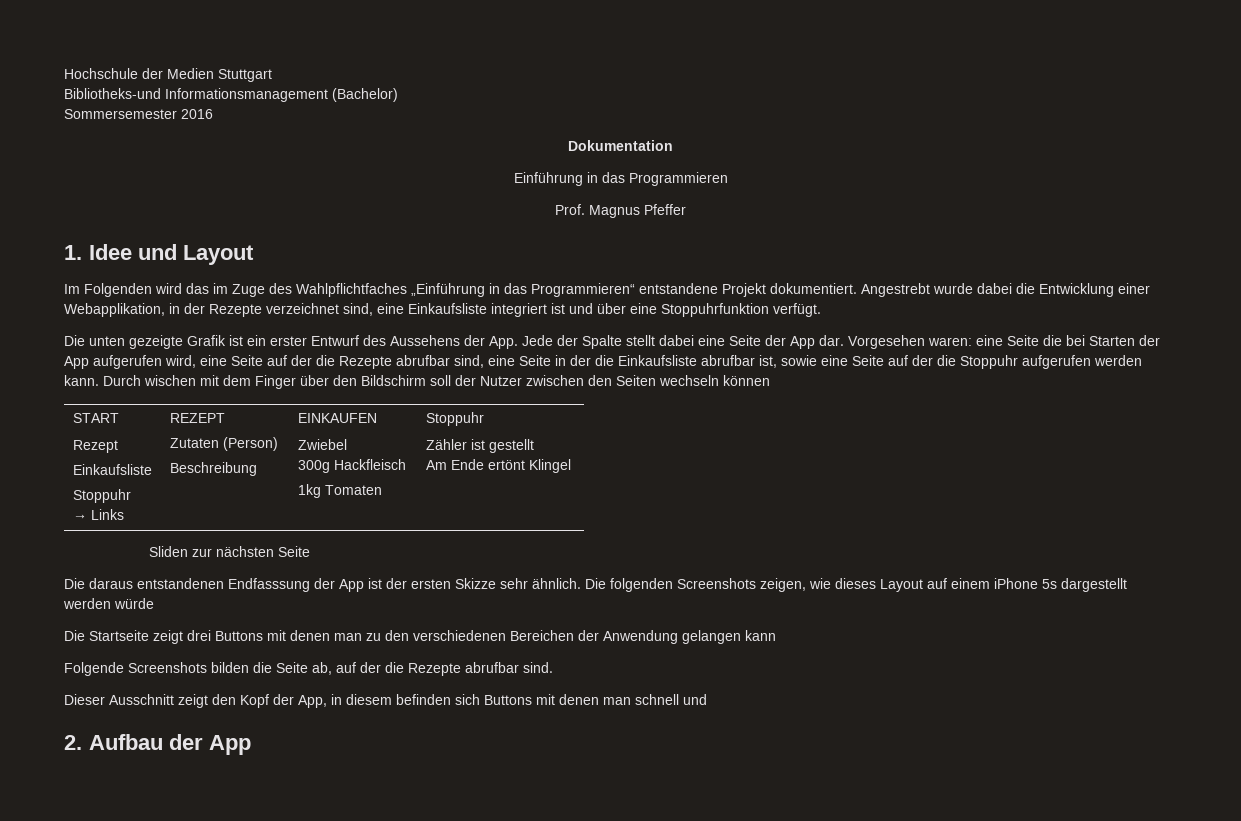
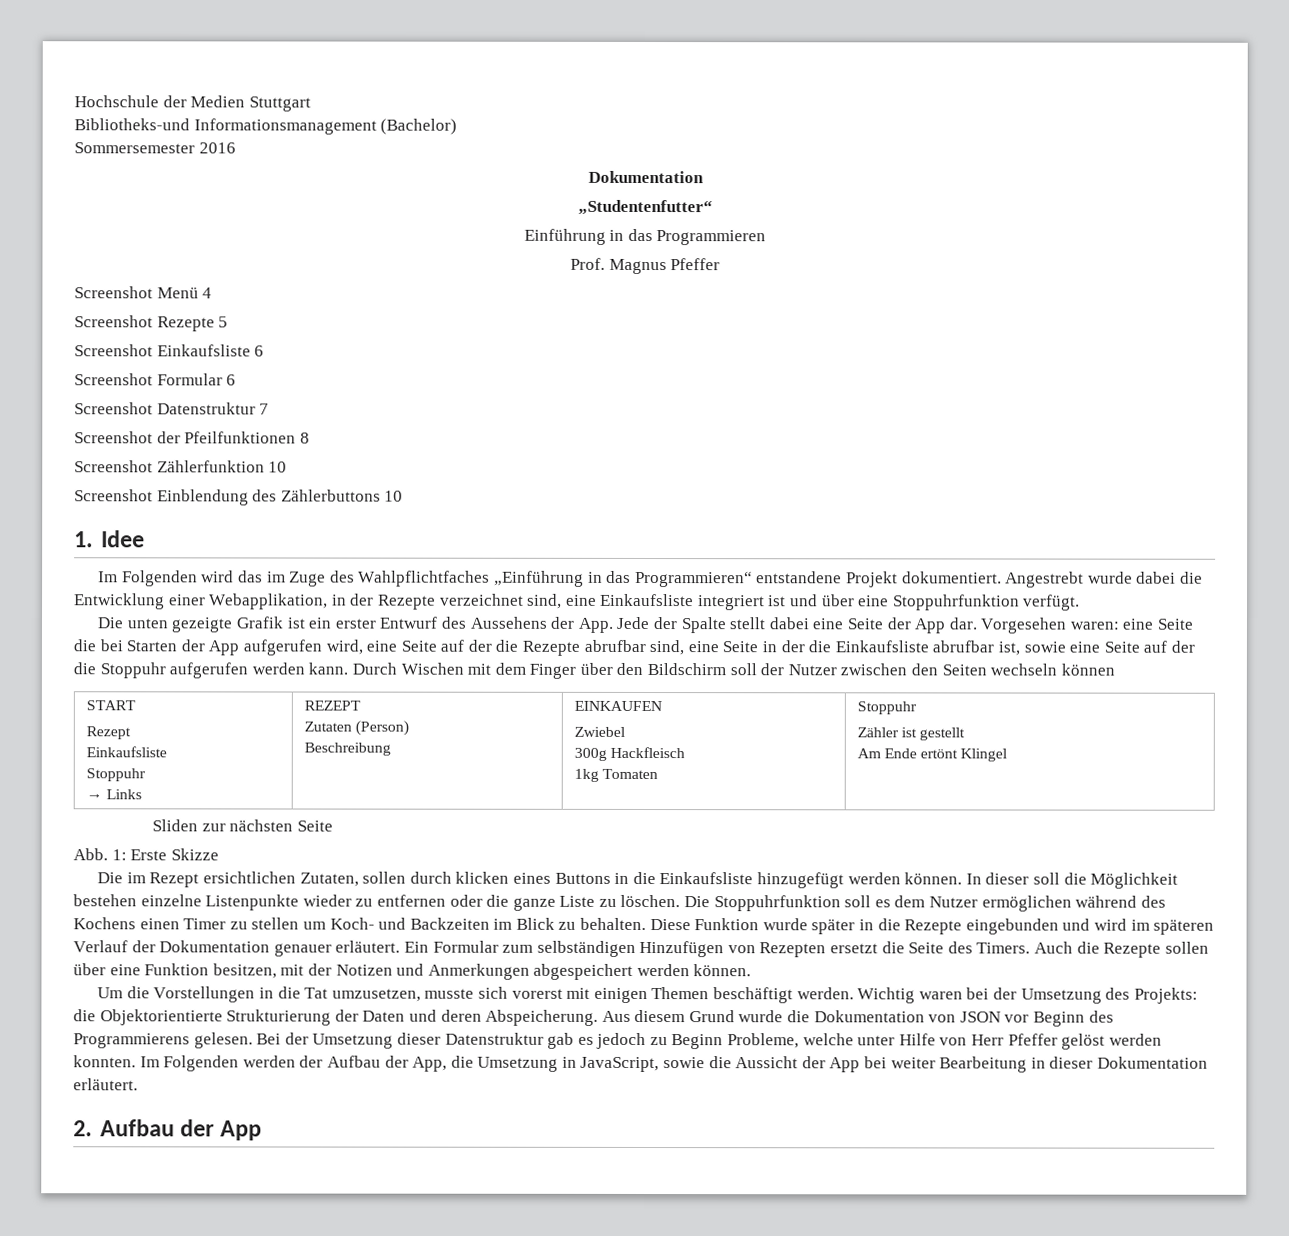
(673, 145) none -> [577,199,713,216] // „Studentenfutter“
(686, 209) none -> [74,286,213,299] [74,315,229,332] [74,344,265,357] [74,373,237,386] [74,402,270,415] [74,431,310,444] [74,460,288,473] [74,489,404,506] // Screenshot Menü 4 // Screenshot Rezepte 5 // Screenshot Einkaufsliste 6 // Screenshot Formular 6 // Screenshot Datenstruktur 7 // Screenshot der Pfeilfunktionen 8 // Screenshot Zählerfunktion 10 // Screenshot Einblendung des Zählerbuttons 10
[138,244,254,265] und Layout -> (145, 539) none
[144,375,196,386] wischen -> [400,662,464,675] Wischen
[64,578,1127,592] [63,598,154,609] [64,630,776,644] [64,662,553,676] [64,694,707,708] Die daraus entstandenen Endfasssung der App ist der ersten Skizze sehr ähnlich. Die folgenden Screenshots zeigen, wie dieses Layout auf einem iPhone 5s dargestellt werden würde // Die Startseite zeigt drei Buttons mit denen man zu den verschiedenen Bereichen der Anwendung gelangen kann // Folgende Screenshots bilden die Seite ab, auf der die Rezepte abrufbar sind. // Dieser Ausschnitt zeigt den Kopf der App, in diesem befinden sich Buttons mit denen man schnell und -> [73,848,219,861] [97,871,1179,889] [73,894,1166,912] [73,917,1215,935] [73,940,1209,958] [73,963,752,980] [97,986,1198,1004] [73,1009,1114,1027] [73,1032,1162,1050] [73,1055,1208,1073] [73,1078,138,1091] Abb. 1: Erste Skizze // Die im Rezept ersichtlichen Zutaten, sollen durch klicken eines Buttons in die Einkaufsliste hinzugefügt werden können. In dieser soll die Möglichkeit bestehen einzelne Listenpunkte wieder zu entfernen oder die ganze Liste zu löschen. Die Stoppuhrfunktion soll es dem Nutzer ermöglichen während des Kochens einen Timer zu stellen um Koch- und Backzeiten im Blick zu behalten. Diese Funktion wurde später in die Rezepte eingebunden und wird im späteren Verlauf der Dokumentation genauer erläutert. Ein Formular zum selbständigen Hinzufügen von Rezepten ersetzt die Seite des Timers. Auch die Rezepte sollen über eine Funktion besitzen, mit der Notizen und Anmerkungen abgespeichert werden können. // Um die Vorstellungen in die Tat umzusetzen, musste sich vorerst mit einigen Themen beschäftigt werden. Wichtig waren bei der Umsetzung des Projekts: die Objektorientierte Strukturierung der Daten und deren Abspeicherung. Aus diesem Grund wurde die Dokumentation von JSON vor Beginn des Programmierens gelesen. Bei der Umsetzung dieser Datenstruktur gab es jedoch zu Beginn Probleme, welche unter Hilfe von Herr Pfeffer gelöst werden konnten. Im Folgenden werden der Aufbau der App, die Umsetzung in JavaScript, sowie die Aussicht der App bei weiter Bearbeitung in dieser Dokumentation erläutert.

